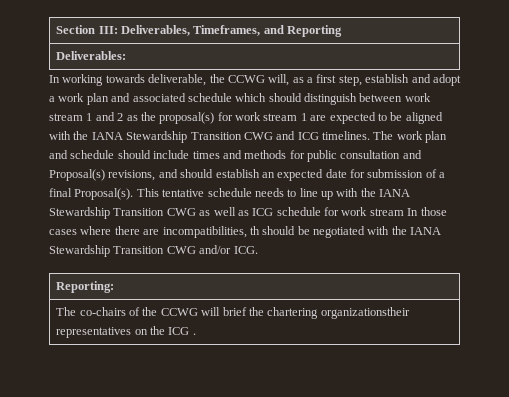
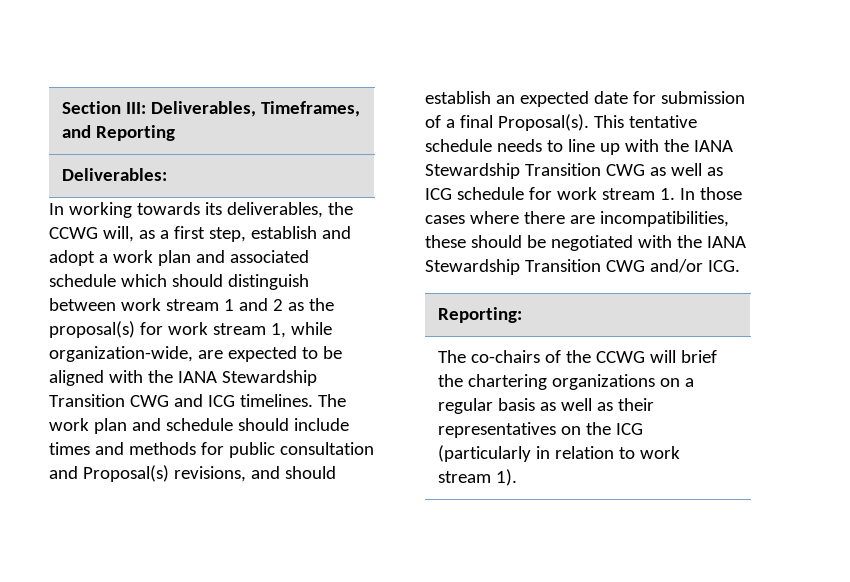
[148,74,207,86] deliverable, -> [204,202,323,218] its deliverables,
[300,113,307,121] 1 -> [270,322,332,338] [49,346,193,362] 1, while organization-wide,
(404, 212) none -> [659,188,675,200] 1.
[249,226,260,235] th -> [425,235,466,248] these
[320,307,410,319] [56,326,196,338] organizationstheir representatives on the ICG . -> [552,374,695,390] [438,398,655,414] [438,422,644,438] [438,445,681,462] [438,469,518,486] organizations on a regular basis as well as their representatives on the ICG (particularly in relation to work stream 1).

